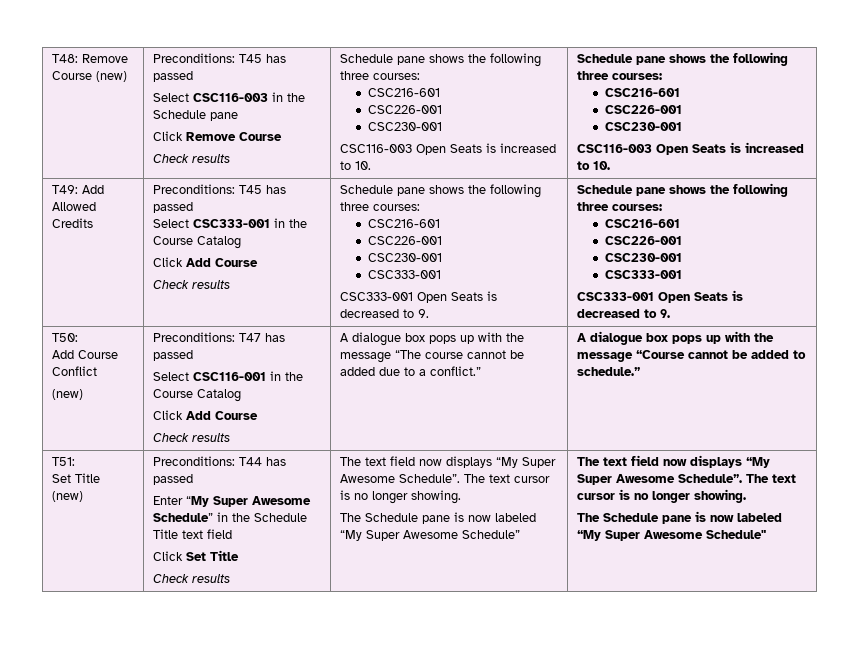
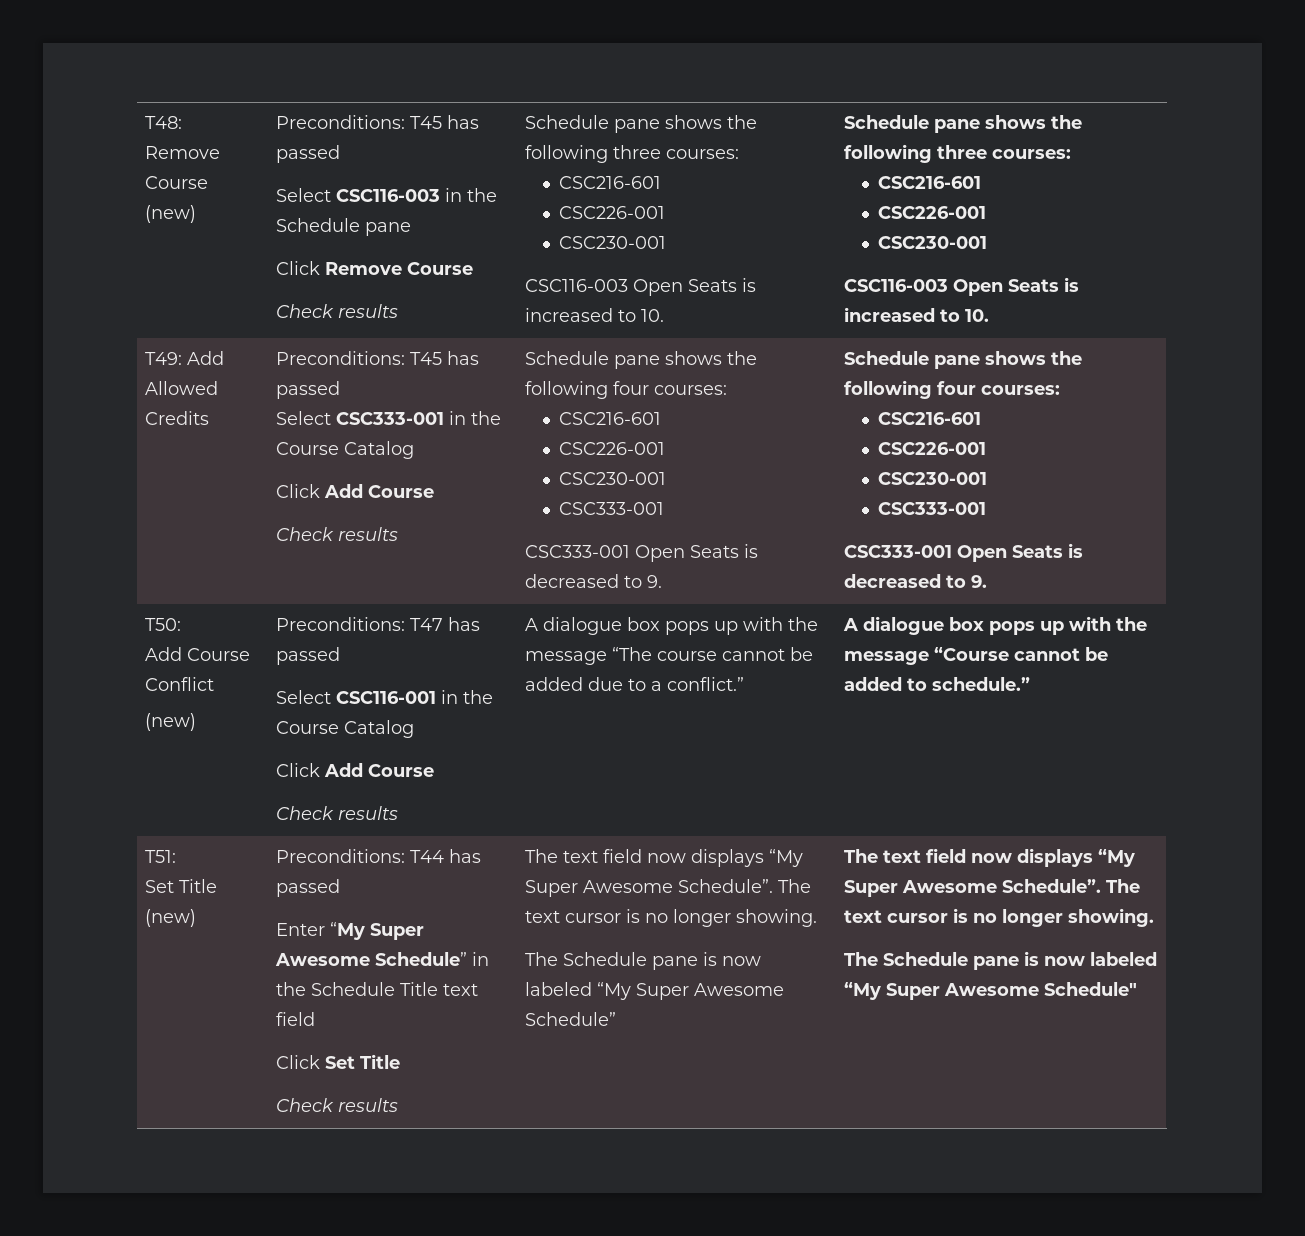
[340,202,370,211] three -> [613,381,650,395] four
[577,202,610,211] three -> [937,381,977,395] four

